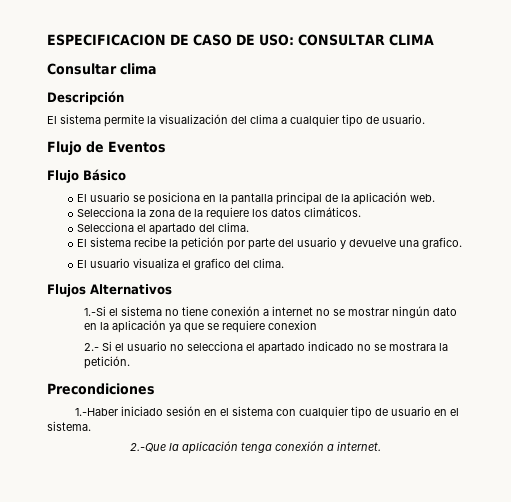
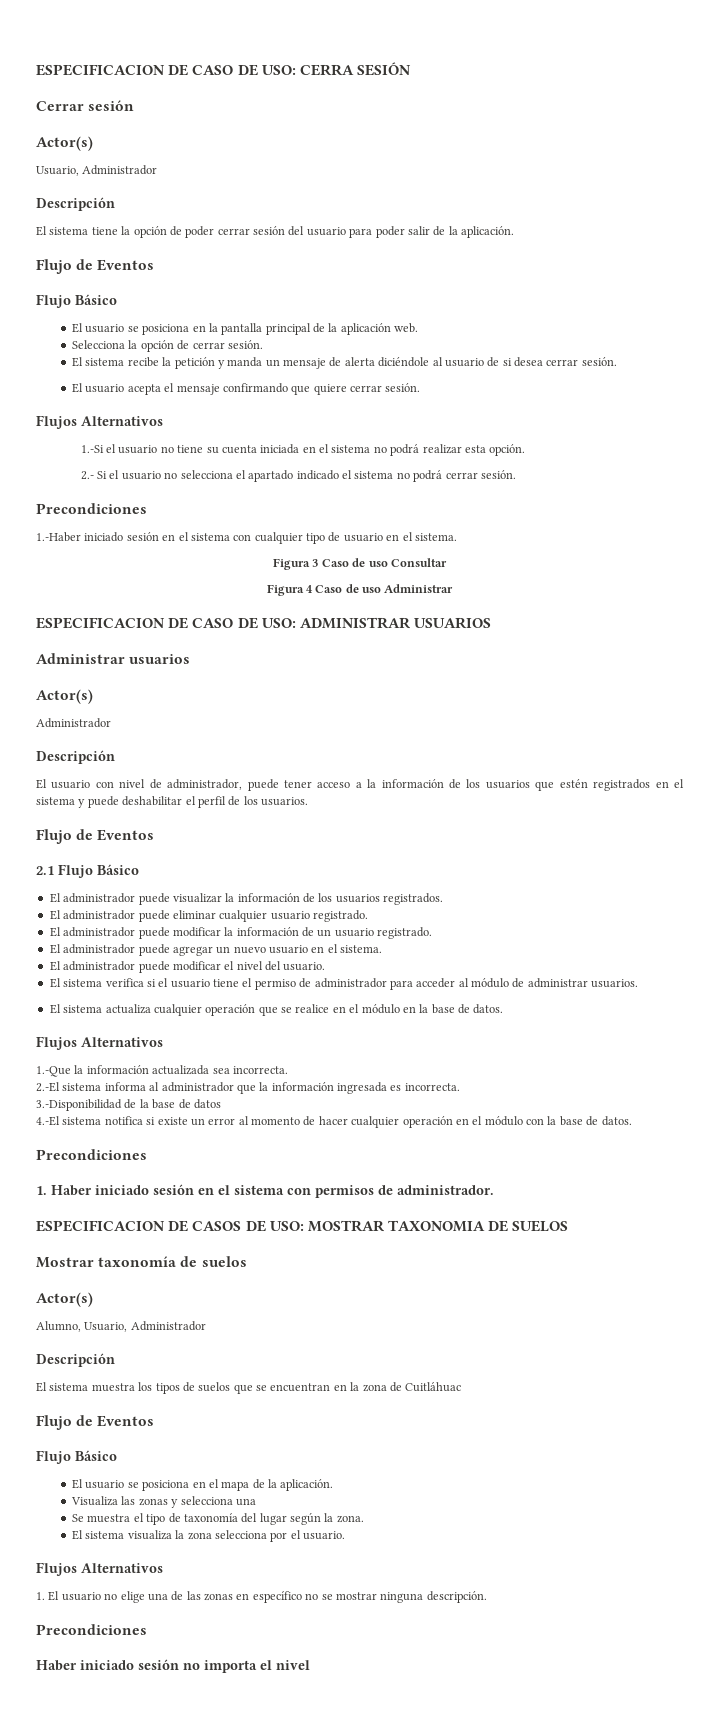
[47,34,434,46] [47,63,157,75] [47,91,124,105] [47,114,425,127] ESPECIFICACION DE CASO DE USO: CONSULTAR CLIMA // Consultar clima // Descripción // El sistema permite la visualización del clima a cualquier tipo de usuario. -> [36,62,412,76] [36,100,135,111] [36,136,93,151] [36,165,158,176] [36,197,115,211] [36,226,514,238] ESPECIFICACION DE CASO DE USO: CERRA SESIÓN // Cerrar sesión // Actor(s) // Usuario, Administrador // Descripción // El sistema tiene la opción de poder cerrar sesión del usuario para poder salir de la aplicación.
[149,207,362,220] [77,222,250,235] zona de la requiere los datos climáticos. // Selecciona el apartado del clima. -> [140,340,263,352] opción de cerrar sesión.
[227,237,463,250] [77,258,285,270] [47,284,172,297] [83,306,457,318] [83,320,317,333] por parte del usuario y devuelve una grafico. // El usuario visualiza el grafico del clima. // Flujos Alternativos // 1.-Si el sistema no tiene conexión a internet no se mostrar ningún dato en la aplicación ya que se requiere conexion -> [217,357,617,369] [72,383,421,395] [36,415,163,429] [80,444,526,456] y manda un mensaje de alerta diciéndole al usuario de si desea cerrar sesión. // El usuario acepta el mensaje confirmando que quiere cerrar sesión. // Flujos Alternativos // 1.-Si el usuario no tiene su cuenta iniciada en el sistema no podrá realizar esta opción.
[356,342,448,351] [83,356,130,369] no se mostrara la petición. -> [341,470,516,482] el sistema no podrá cerrar sesión.
[130,441,381,454] 2.-Que la aplicación tenga conexión a internet. -> [273,558,447,570] [266,584,454,596] [36,617,492,629] [36,653,191,664] [36,689,93,704] [36,718,111,728] [36,750,115,764] [36,779,685,791] [36,796,308,808] [36,829,155,844] [36,864,139,878] [49,893,444,905] [49,910,368,922] [49,927,433,939] [49,944,383,956] [49,961,326,973] [49,978,639,990] [49,1004,504,1016] [36,1036,163,1050] [36,1065,288,1077] [36,1082,460,1094] [36,1099,221,1111] [36,1116,632,1128] [36,1149,147,1160] [36,1184,494,1198] [36,1220,569,1232] [36,1256,247,1268] [36,1292,93,1307] [36,1321,206,1332] [36,1353,115,1367] [36,1382,462,1394] [36,1415,155,1430] [36,1450,117,1464] [72,1479,334,1491] [71,1496,256,1508] [72,1512,364,1525] [72,1530,346,1542] [36,1562,163,1576] [36,1591,487,1603] [36,1624,147,1635] [36,1659,310,1673] Figura 3 Caso de uso Consultar // Figura 4 Caso de uso Administrar // ESPECIFICACION DE CASO DE USO: ADMINISTRAR USUARIOS // Administrar usuarios // Actor(s) // Administrador // Descripción // El usuario con nivel de administrador, puede tener acceso a la información de los usuarios que estén registrados en el sistema y puede deshabilitar el perfil de los usuarios. // Flujo de Eventos // 2.1 Flujo Básico // El administrador puede visualizar la información de los usuarios registrados. // El administrador puede eliminar cualquier usuario registrado. // El administrador puede modificar la información de un usuario registrado. // El administrador puede agregar un nuevo usuario en el sistema. // El administrador puede modificar el nivel del usuario. // El sistema verifica si el usuario tiene el permiso de administrador para acceder al módulo de administrar usuarios. // El sistema actualiza cualquier operación que se realice en el módulo en la base de datos. // Flujos Alternativos // 1.-Que la información actualizada sea incorrecta. // 2.-El sistema informa al administrador que la información ingresada es incorrecta. // 3.-Disponibilidad de la base de datos // 4.-El sistema notifica si existe un error al momento de hacer cualquier operación en el módulo con la base de datos. // Precondiciones // 1. Haber iniciado sesión en el sistema con permisos de administrador. // ESPECIFICACION DE CASOS DE USO: MOSTRAR TAXONOMIA DE SUELOS // Mostrar taxonomía de suelos // Actor(s) // Alumno, Usuario, Administrador // Descripción // El sistema muestra los tipos de suelos que se encuentran en la zona de Cuitláhuac // Flujo de Eventos // Flujo Básico // El usuario se posiciona en el mapa de la aplicación. // Visualiza las zonas y selecciona una // Se muestra el tipo de taxonomía del lugar según la zona. // El sistema visualiza la zona selecciona por el usuario. // Flujos Alternativos // 1. El usuario no elige una de las zonas en específico no se mostrar ninguna descripción. // Precondiciones // Haber iniciado sesión no importa el nivel

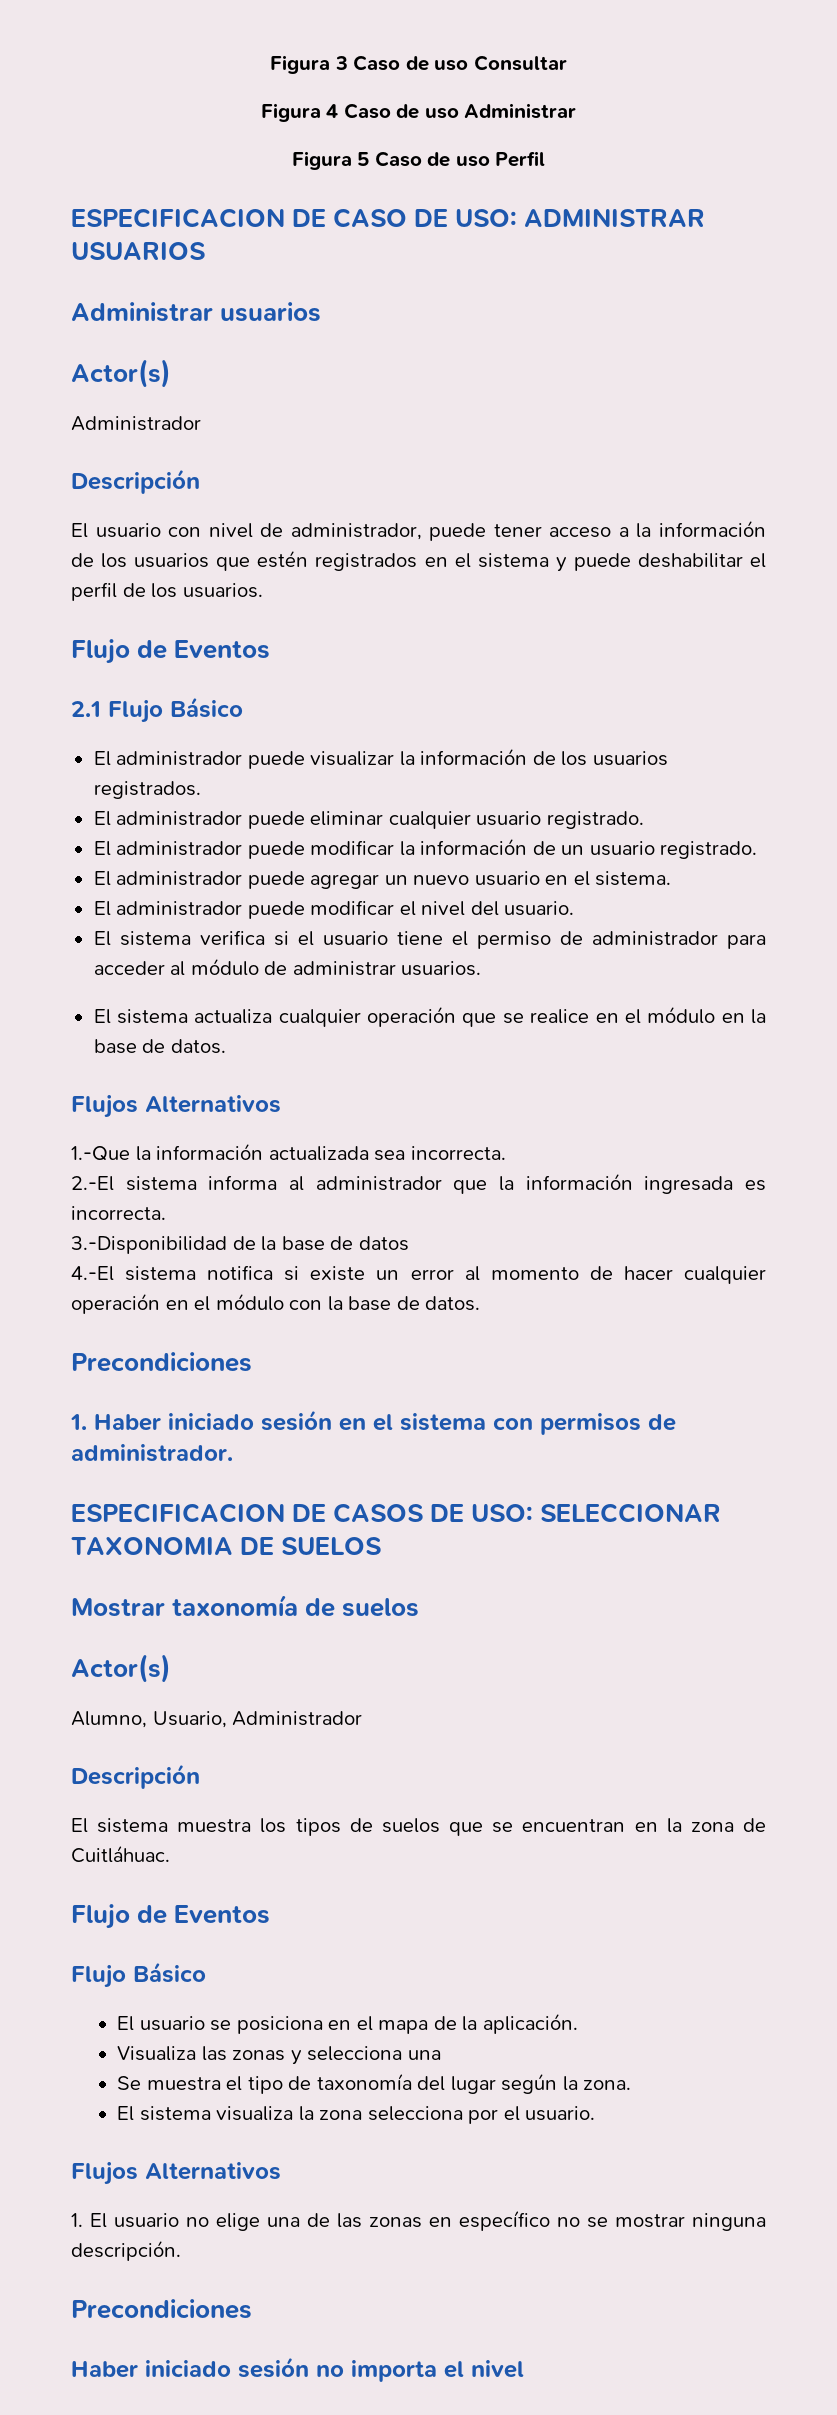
[36,62,412,76] [36,100,135,111] [36,136,93,151] [36,165,158,176] [36,197,115,211] [36,226,514,238] [36,259,155,274] [36,294,117,308] [72,323,419,335] [72,340,263,352] [72,357,617,369] [72,383,421,395] [36,415,163,429] [80,444,526,456] [80,470,516,482] [36,503,147,514] [36,532,457,544] ESPECIFICACION DE CASO DE USO: CERRA SESIÓN // Cerrar sesión // Actor(s) // Usuario, Administrador // Descripción // El sistema tiene la opción de poder cerrar sesión del usuario para poder salir de la aplicación. // Flujo de Eventos // Flujo Básico // El usuario se posiciona en la pantalla principal de la aplicación web. // Selecciona la opción de cerrar sesión. // El sistema recibe la petición y manda un mensaje de alerta diciéndole al usuario de si desea cerrar sesión. // El usuario acepta el mensaje confirmando que quiere cerrar sesión. // Flujos Alternativos // 1.-Si el usuario no tiene su cuenta iniciada en el sistema no podrá realizar esta opción. // 2.- Si el usuario no selecciona el apartado indicado el sistema no podrá cerrar sesión. // Precondiciones // 1.-Haber iniciado sesión en el sistema con cualquier tipo de usuario en el sistema. // -> (270, 64) none
(454, 588) none -> [291,151,546,170] // Figura 5 Caso de uso Perfil
[307,1220,384,1232] MOSTRAR -> [540,1503,722,1523] SELECCIONAR
[405,1382,462,1392] Cuitláhuac -> [71,1845,170,1863] Cuitláhuac.

